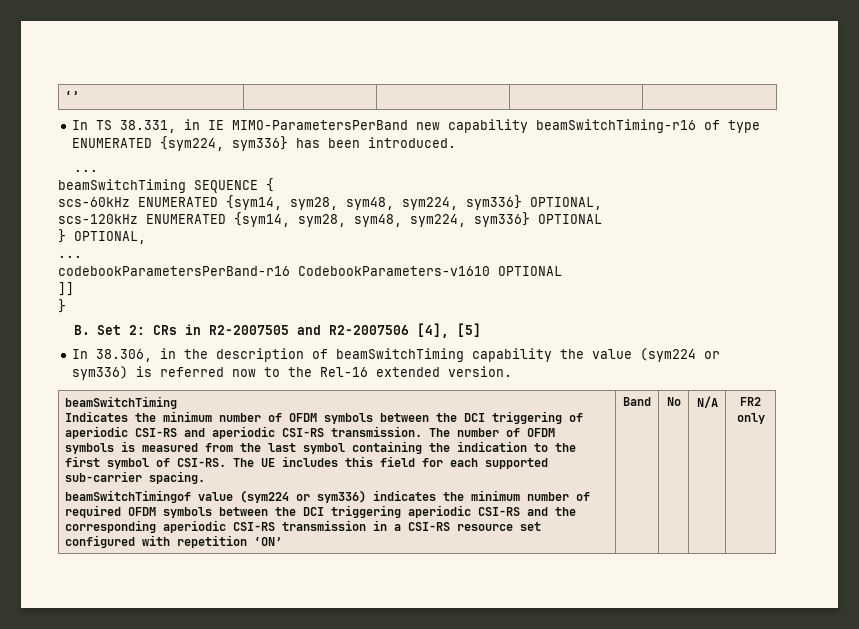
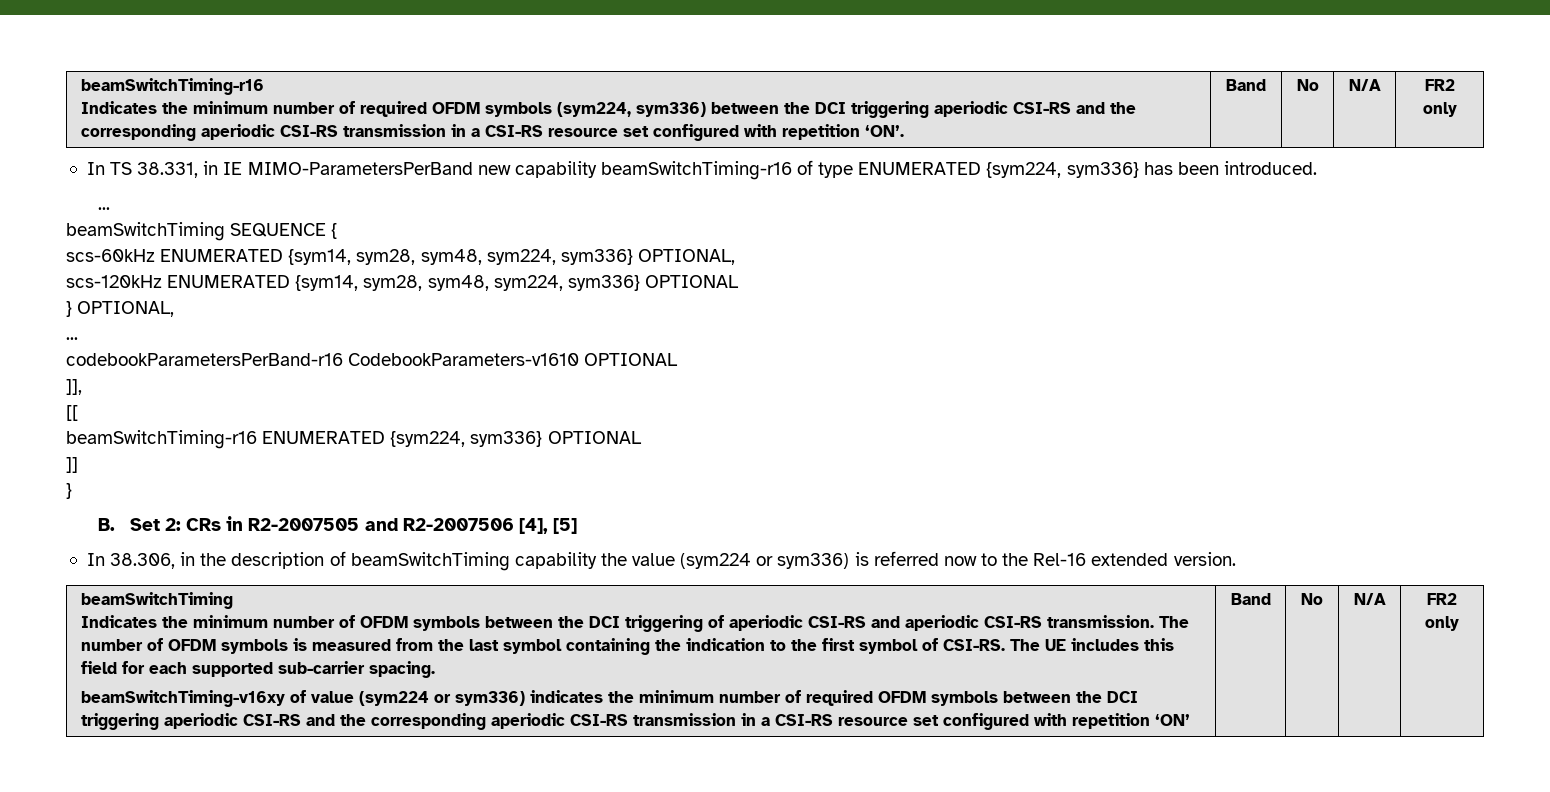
[65,91,80,100] ‘’ | | | | -> [80,78,264,95] [80,101,1136,118] [80,124,904,141] [1226,79,1267,91] [1296,79,1319,91] [1348,79,1381,91] [1424,79,1455,91] [1422,102,1457,117] beamSwitchTiming-r16 // Indicates the minimum number of required OFDM symbols (sym224, sym336) between the DCI triggering aperiodic CSI-RS and the corresponding aperiodic CSI-RS transmission in a CSI-RS resource set configured with repetition ‘ON’. | Band | No | N/A | FR2 only
(562, 271) none -> [66,379,82,395] [66,405,78,421] [66,430,642,449] // ]], // [[ // beamSwitchTiming-r16 ENUMERATED {sym224, sym336} OPTIONAL
[65,490,192,503] beamSwitchTimingof -> [80,690,306,707] beamSwitchTiming-v16xy of

